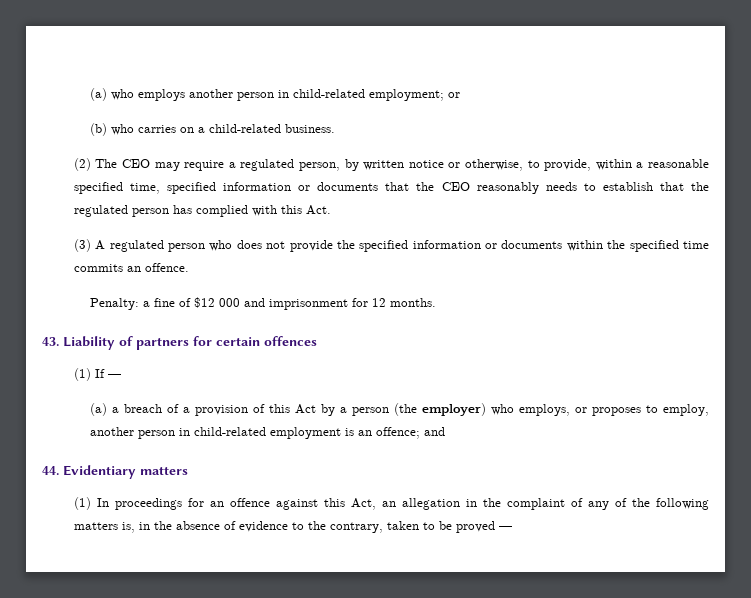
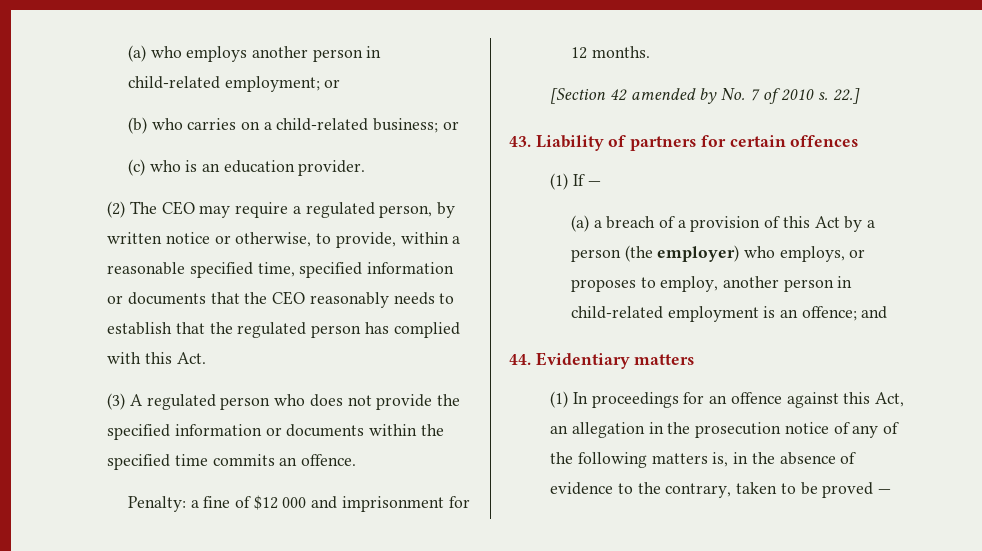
[284,124,335,133] business. -> [373,118,459,133] [127,159,366,176] business; or // (c) who is an education provider.
(436, 302) none -> [550,88,860,104] // [Section 42 amended by No. 7 of 2010 s. 22.]
[506,498,565,510] complaint -> [695,422,829,438] prosecution notice

